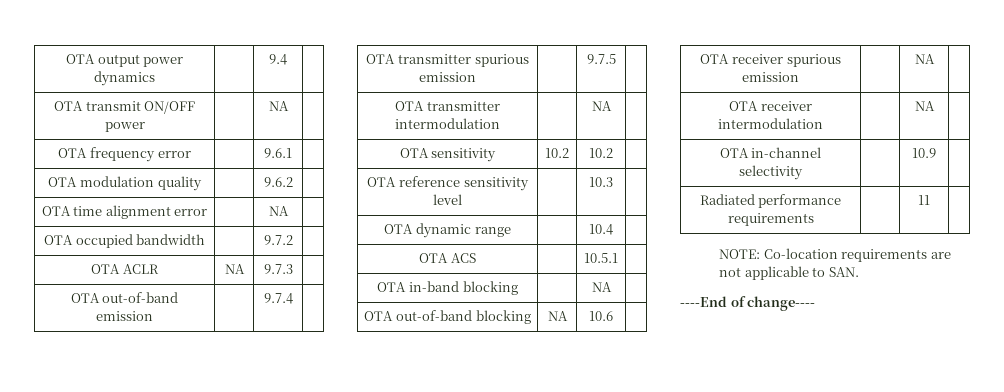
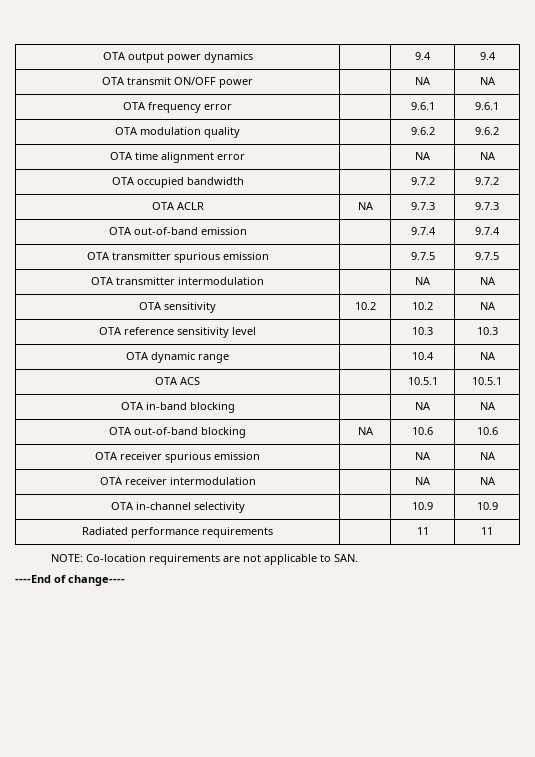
(287, 59) none -> [479,52,496,60] 9.4
(289, 106) none -> [479,77,496,85] NA
(292, 153) none -> [475,102,499,110] 9.6.1
(293, 182) none -> [475,127,499,135] 9.6.2
(289, 211) none -> [479,152,496,160] NA
(293, 240) none -> [475,177,499,185] 9.7.2
(293, 269) none -> [475,202,499,210] 9.7.3
(293, 298) none -> [475,227,500,235] 9.7.4
(616, 59) none -> [475,252,499,260] 9.7.5
(612, 106) none -> [479,277,496,285] NA
(613, 153) none -> [479,302,496,310] NA
(613, 182) none -> [476,327,498,335] 10.3
(613, 229) none -> [479,352,496,360] NA
(618, 258) none -> [472,377,502,385] 10.5.1
(612, 287) none -> [479,402,496,410] NA
(613, 316) none -> [476,427,498,435] 10.6
(935, 59) none -> [479,452,496,460] NA
(935, 106) none -> [479,477,496,485] NA
(936, 153) none -> [476,502,498,510] 10.9
(930, 200) none -> [481,527,493,535] 11

